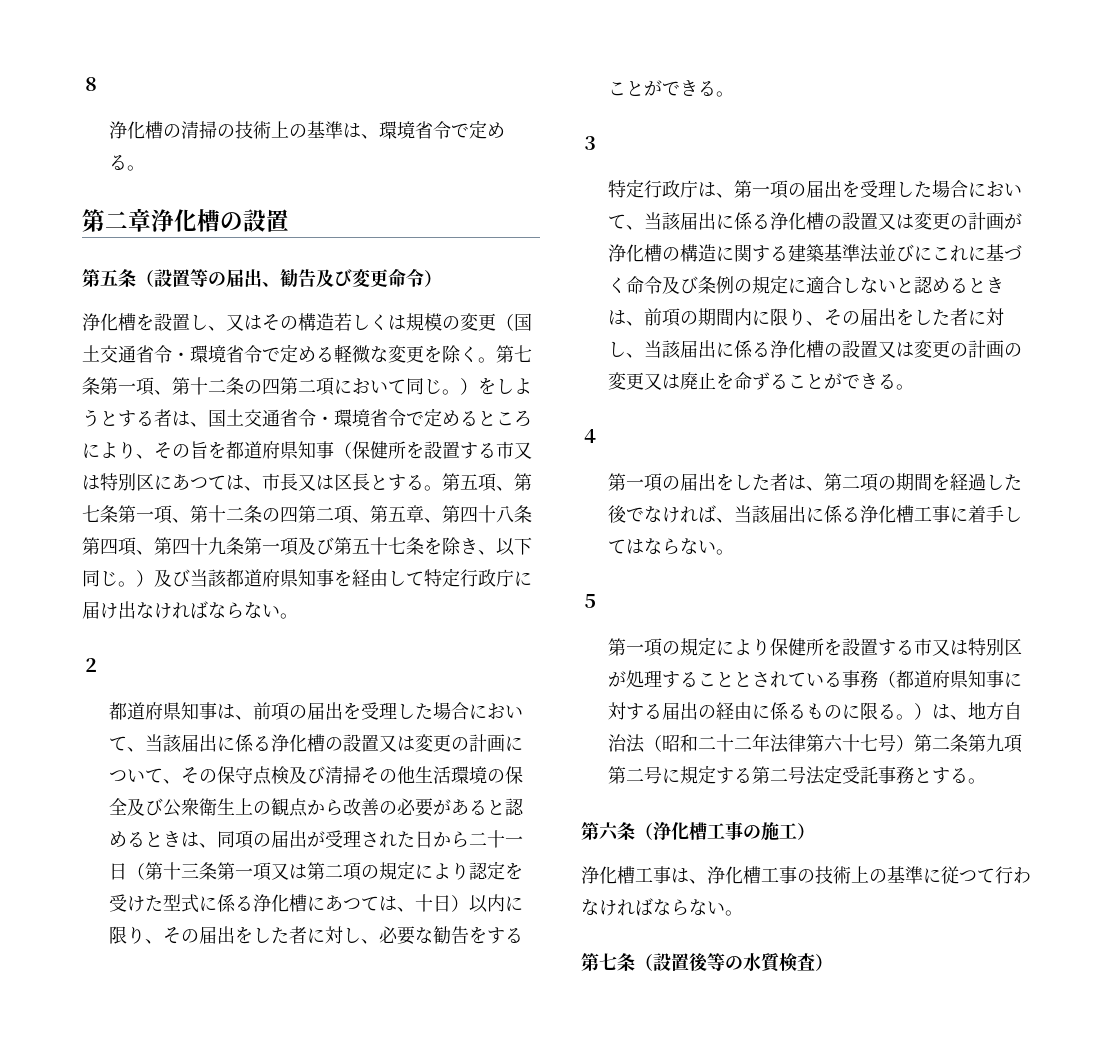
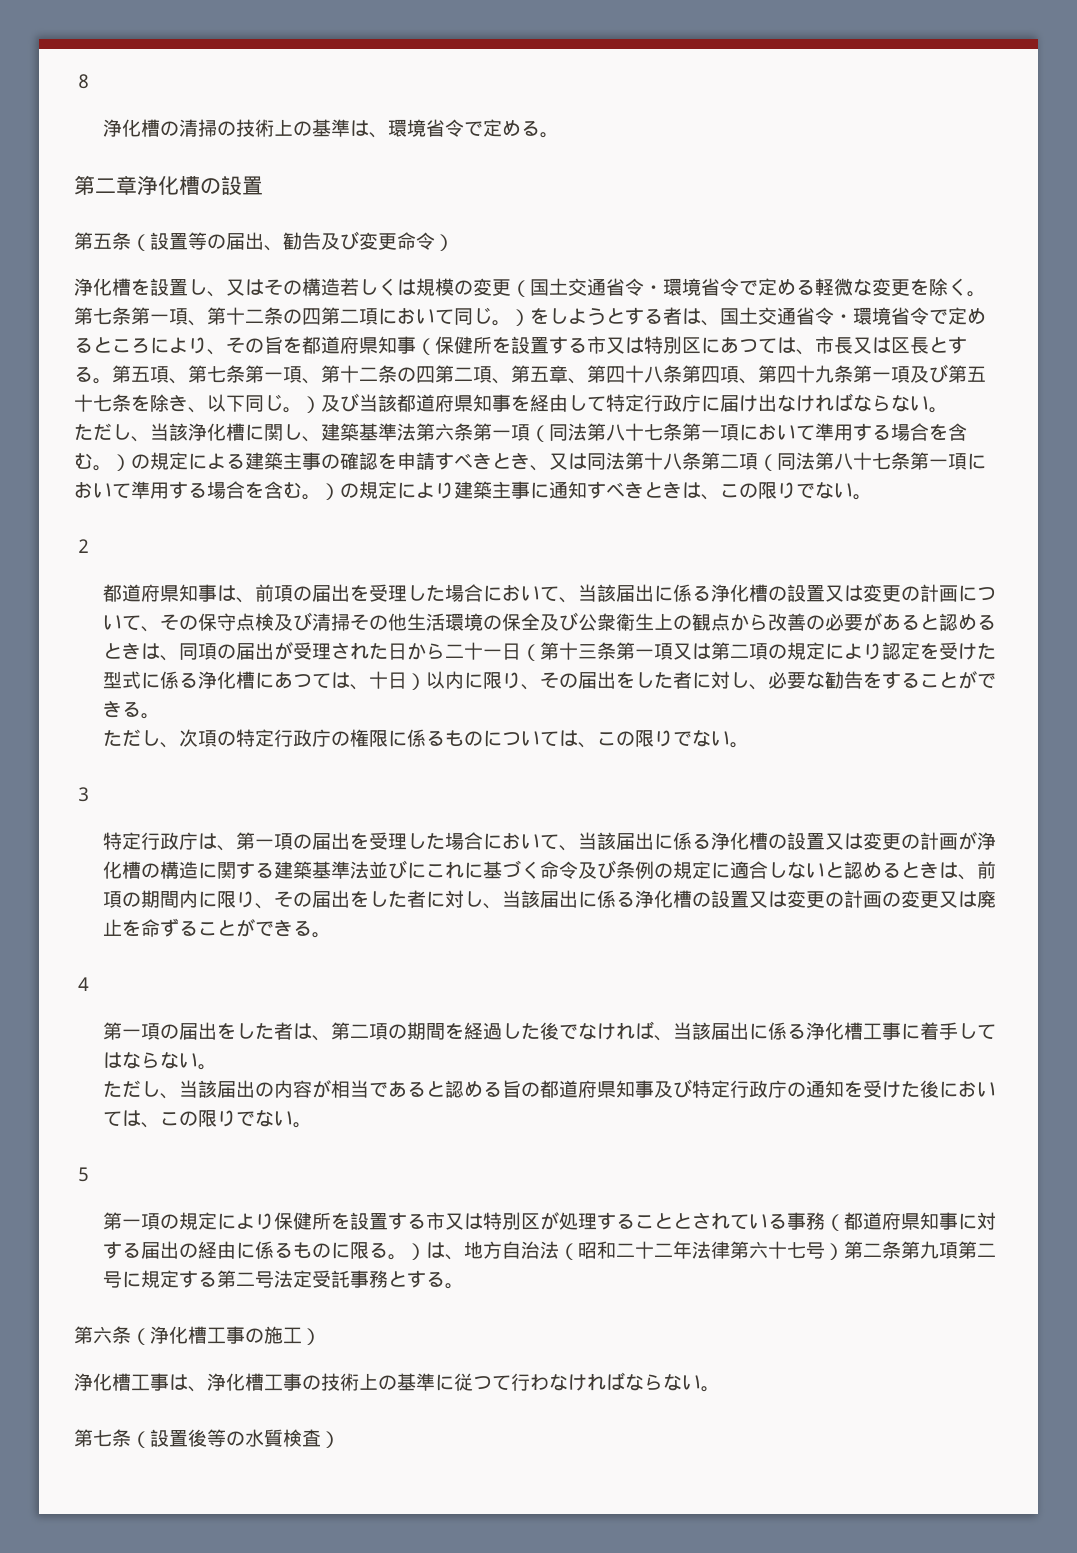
(298, 616) none -> [74,423,967,442] [74,452,986,471] [74,481,872,500] // ただし、当該浄化槽に関し、建築基準法第六条第一項（同法第八十七条第一項において準用する場合を含む。）の規定による建築主事の確認を申請すべきとき、又は同法第十八条第二項（同法第八十七条第一項において準用する場合を含む。）の規定により建築主事に通知すべきときは、この限りでない。
(735, 94) none -> [103,729,750,748] // ただし、次項の特定行政庁の権限に係るものについては、この限りでない。
(735, 552) none -> [103,1079,997,1099] [103,1110,313,1128] // ただし、当該届出の内容が相当であると認める旨の都道府県知事及び特定行政庁の通知を受けた後においては、この限りでない。

